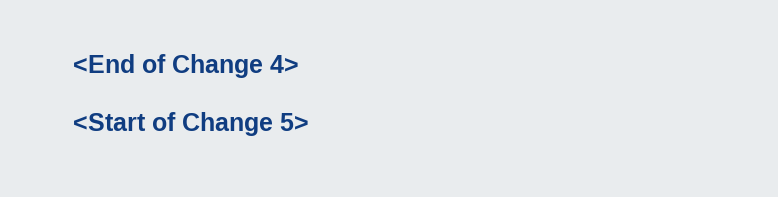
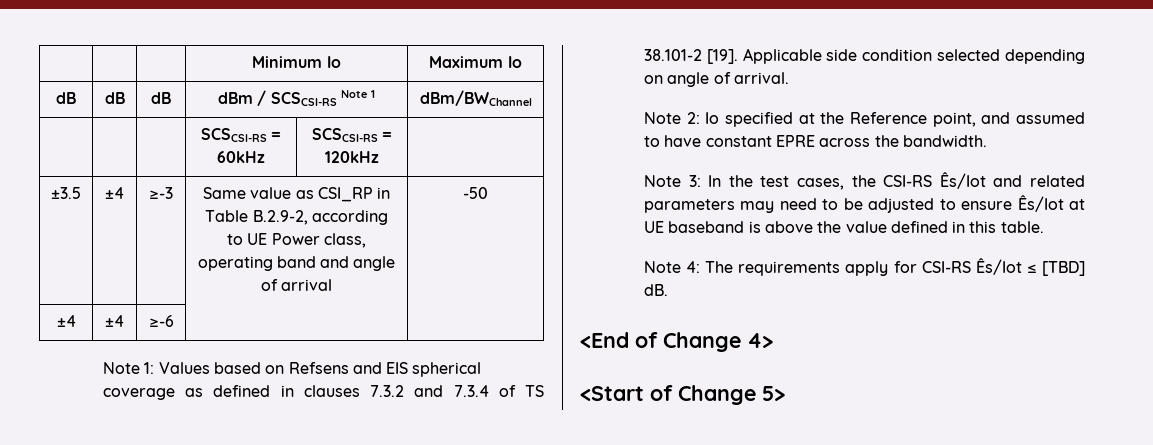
(73, 63) none -> [252,56,341,68] [429,56,522,68] [56,92,76,104] [104,92,125,104] [151,92,171,104] [217,90,376,106] [419,90,532,106] [200,128,282,142] [216,151,265,163] [311,128,393,142] [325,151,379,163] [51,187,81,199] [105,187,124,199] [149,187,173,199] [202,187,391,202] [205,210,388,225] [227,233,366,248] [197,256,396,271] [260,279,333,291] [463,187,488,199] [56,315,76,327] [105,315,124,327] [148,315,174,327] [102,362,482,377] [102,385,544,400] [643,48,1085,64] [643,72,789,87] [643,112,1085,127] [643,135,987,147] [643,172,1085,190] [643,195,1085,213] [643,221,1044,233] [643,258,1085,276] [643,284,668,296] | | | Minimum Io | Maximum Io // dB | dB | dB | dBm / SCSCSI-RS Note 1 | dBm/BWChannel // | | | SCSCSI-RS = 60kHz | SCSCSI-RS = 120kHz | // ±3.5 | ±4 | ≥-3 | Same value as CSI_RP in Table B.2.9-2, according to UE Power class, operating band and angle of arrival | -50 // ±4 | ±4 | ≥-6 | | // Note 1: Values based on Refsens and EIS spherical coverage as defined in clauses 7.3.2 and 7.3.4 of TS 38.101-2 [19]. Applicable side condition selected depending on angle of arrival. // Note 2: Io specified at the Reference point, and assumed to have constant EPRE across the bandwidth. // Note 3: In the test cases, the CSI-RS Ês/Iot and related parameters may need to be adjusted to ensure Ês/Iot at UE baseband is above the value defined in this table. // Note 4: The requirements apply for CSI-RS Ês/Iot ≤ [TBD] dB. //

